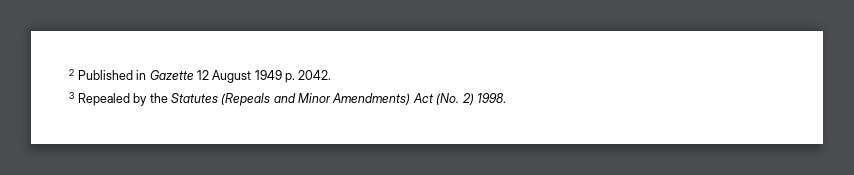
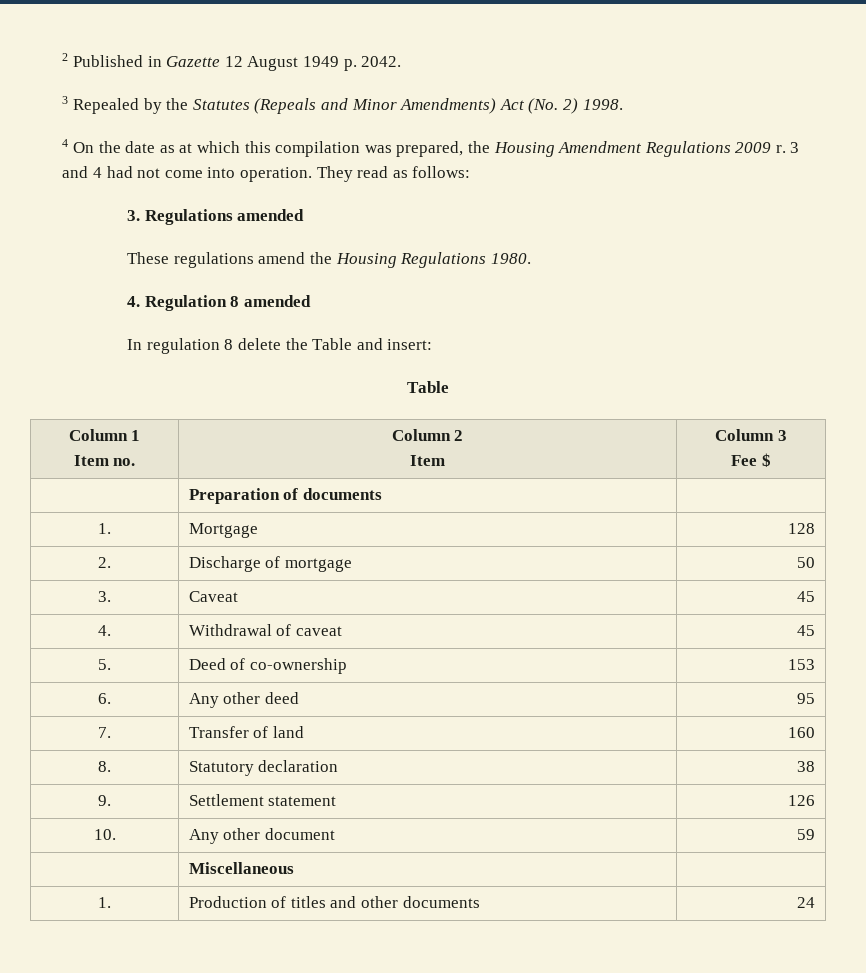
(506, 98) none -> [62,139,800,157] [62,166,471,182] [127,209,305,225] [127,252,531,268] [127,295,312,311] [127,338,433,354] [407,381,449,393] [68,429,141,441] [73,455,136,466] [391,429,464,441] [409,455,445,466] [715,429,787,441] [731,453,771,467] [188,488,382,504] [98,523,111,534] [188,523,258,538] [788,523,816,534] [98,557,111,568] [188,556,352,572] [797,557,816,568] [98,591,111,602] [188,591,238,602] [797,591,816,602] [98,625,111,636] [188,624,342,636] [797,625,816,636] [98,659,111,670] [188,658,347,674] [788,659,816,670] [98,693,111,704] [188,692,299,708] [797,693,816,704] [98,727,111,738] [188,726,304,738] [788,727,816,738] [98,761,111,772] [188,760,339,776] [797,761,816,772] [98,795,111,806] [188,794,337,806] [788,795,816,806] [93,829,116,840] [188,828,335,844] [797,829,816,840] [188,862,294,874] [98,897,111,908] [188,896,480,908] [797,897,816,908] // 4 On the date as at which this compilation was prepared, the Housing Amendment Regulations 2009 r. 3 and 4 had not come into operation. They read as follows: // 3. Regulations amended // These regulations amend the Housing Regulations 1980. // 4. Regulation 8 amended // In regulation 8 delete the Table and insert: // Table // Column 1 // Item no. | Column 2 // Item | Column 3 // Fee $ // | Preparation of documents | // 1. | Mortgage | 128 // 2. | Discharge of mortgage | 50 // 3. | Caveat | 45 // 4. | Withdrawal of caveat | 45 // 5. | Deed of co-ownership | 153 // 6. | Any other deed | 95 // 7. | Transfer of land | 160 // 8. | Statutory declaration | 38 // 9. | Settlement statement | 126 // 10. | Any other document | 59 // | Miscellaneous | // 1. | Production of titles and other documents | 24

